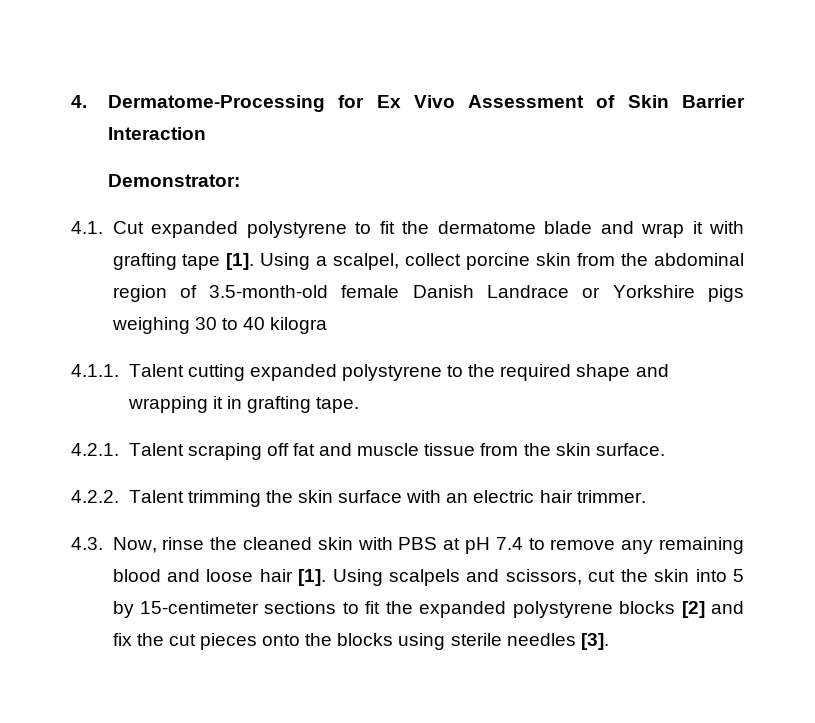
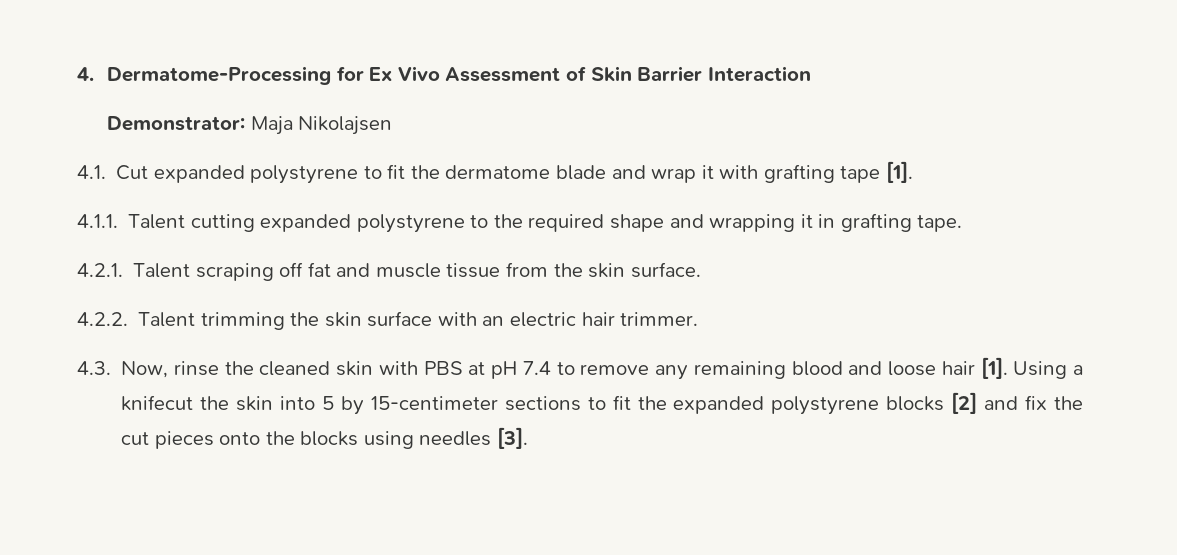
(240, 180) none -> [250,116,393,135] Maja Nikolajsen
[260,253,744,270] [112,285,744,302] [111,317,328,334] Using a scalpel, collect porcine skin from the abdominal region of 3.5-month-old female Danish Landrace or Yorkshire pigs weighing 30 to 40 kilogra -> (913, 172) none
[389,569,616,586] scalpels and scissors, cut -> [1072,365,1083,375] [121,395,194,411] a knifecut
[450,633,502,646] sterile -> (414, 440) none

